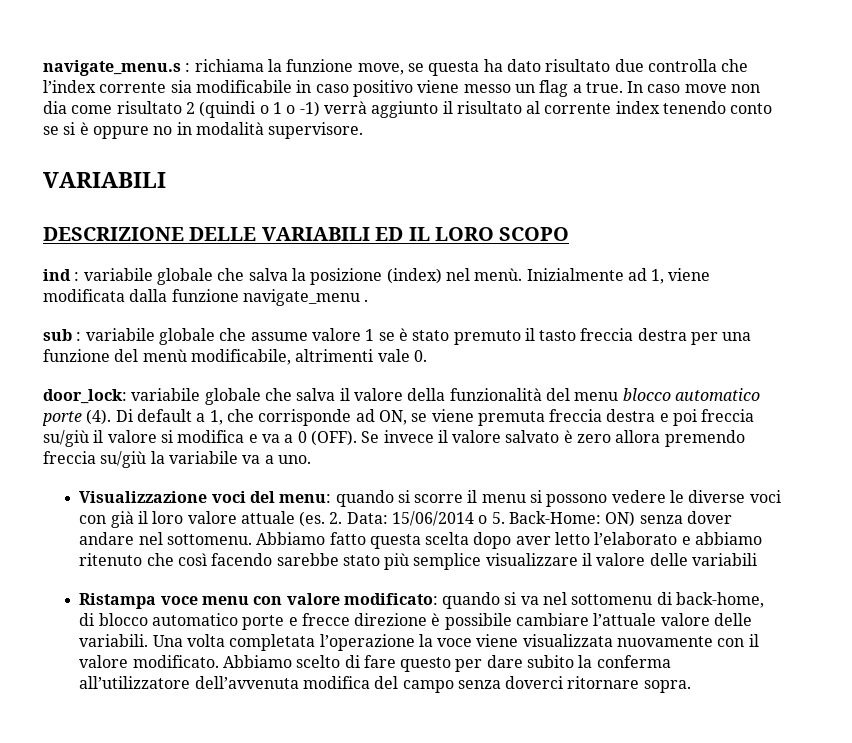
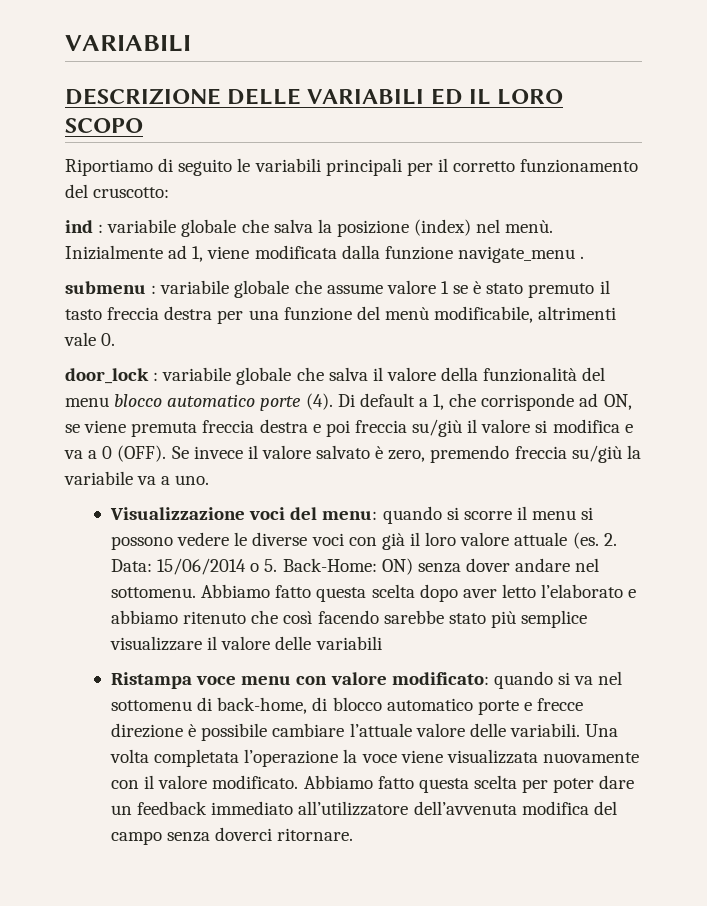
[43,59,749,76] [43,80,761,97] [43,101,773,118] [43,122,364,139] navigate_menu.s : richiama la funzione move, se questa ha dato risultato due controlla che l’index corrente sia modificabile in caso positivo viene messo un flag a true. In caso move non dia come risultato 2 (quindi o 1 o -1) verrà aggiunto il risultato al corrente index tenendo conto se si è oppure no in modalità supervisore. // -> (65, 43) none
(570, 234) none -> [65,158,639,176] [65,184,170,198] // Riportiamo di seguito le variabili principali per il corretto funzionamento del cruscotto:
[43,329,72,341] sub -> [65,281,146,294] submenu
[43,389,127,404] door_lock: -> [65,368,159,384] door_lock :
[577,430,661,443] zero allora -> [388,450,426,462] zero,
[296,655,671,672] scelto di fare questo per dare subito la conferma -> [377,775,635,793] [111,801,294,815] fatto questa scelta per poter dare un feedback immediato
[567,676,691,693] ritornare sopra. -> [277,828,354,841] ritornare.

